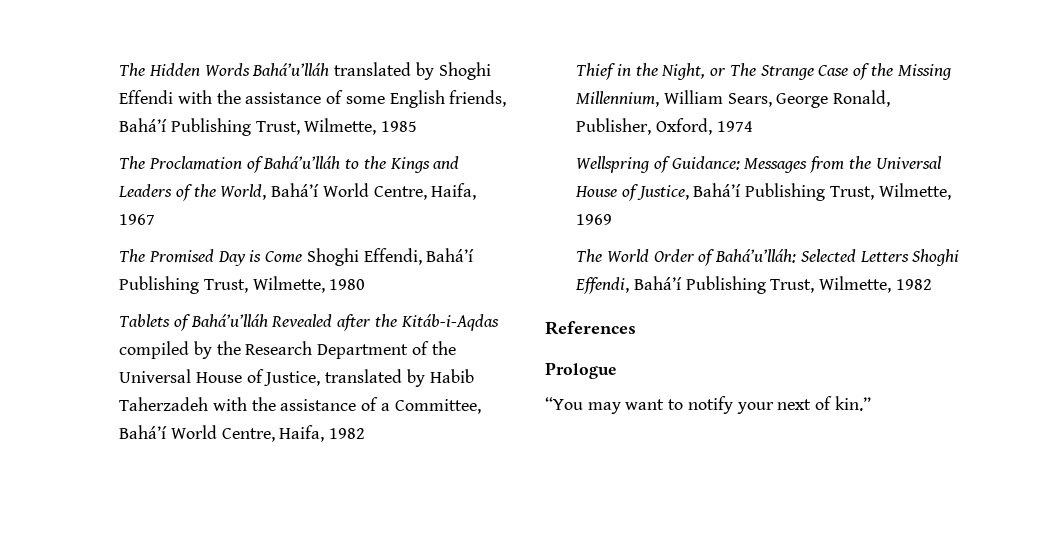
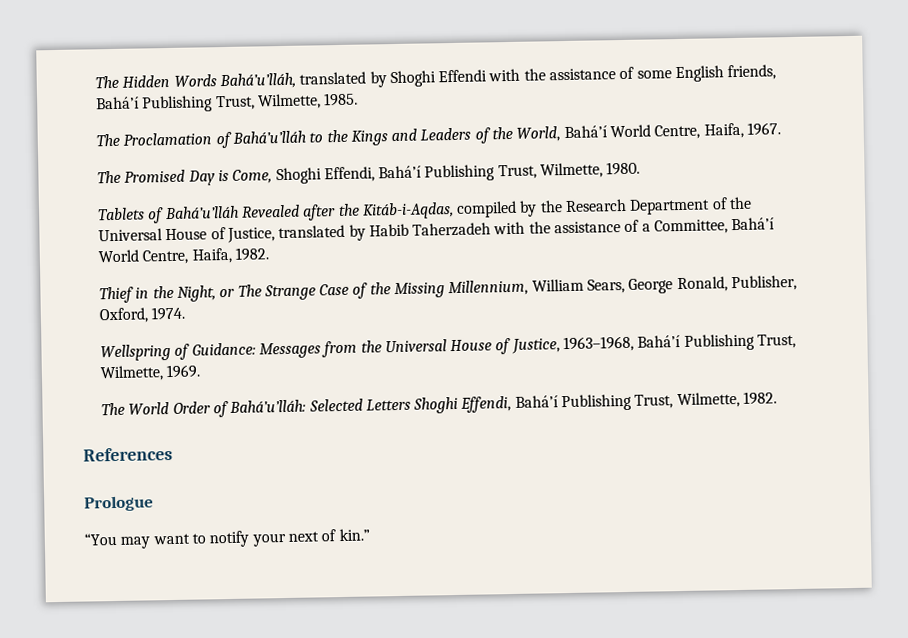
[252,63,330,76] Bahá’u’lláh -> [218,72,296,90] Bahá’u’lláh,
[381,121,418,132] 1985 -> [324,92,359,107] 1985.
[119,214,156,225] 1967 -> [747,122,782,136] 1967.
[265,248,475,266] [119,276,366,294] Come Shoghi Effendi, Bahá’í Publishing Trust, Wilmette, 1980 -> [232,161,641,185] Come, Shoghi Effendi, Bahá’í Publishing Trust, Wilmette, 1980.
[400,314,499,331] Kitáb-i-Aqdas -> [361,202,454,220] Kitáb-i-Aqdas,
[329,428,366,439] 1982 -> [234,247,269,261] 1982.
[716,121,753,132] 1974 -> [151,306,186,321] 1974.
[693,183,951,201] [576,214,613,225] Bahá’í Publishing Trust, Wilmette, 1969 -> [563,333,797,353] [99,364,201,382] 1963–1968, Bahá’í Publishing Trust, Wilmette, 1969.
[895,279,932,290] 1982 -> [743,391,778,405] 1982.

